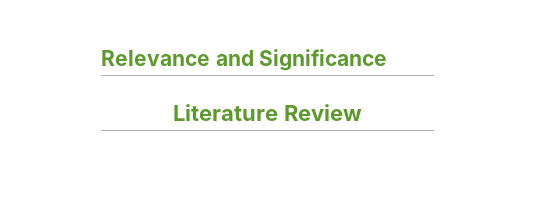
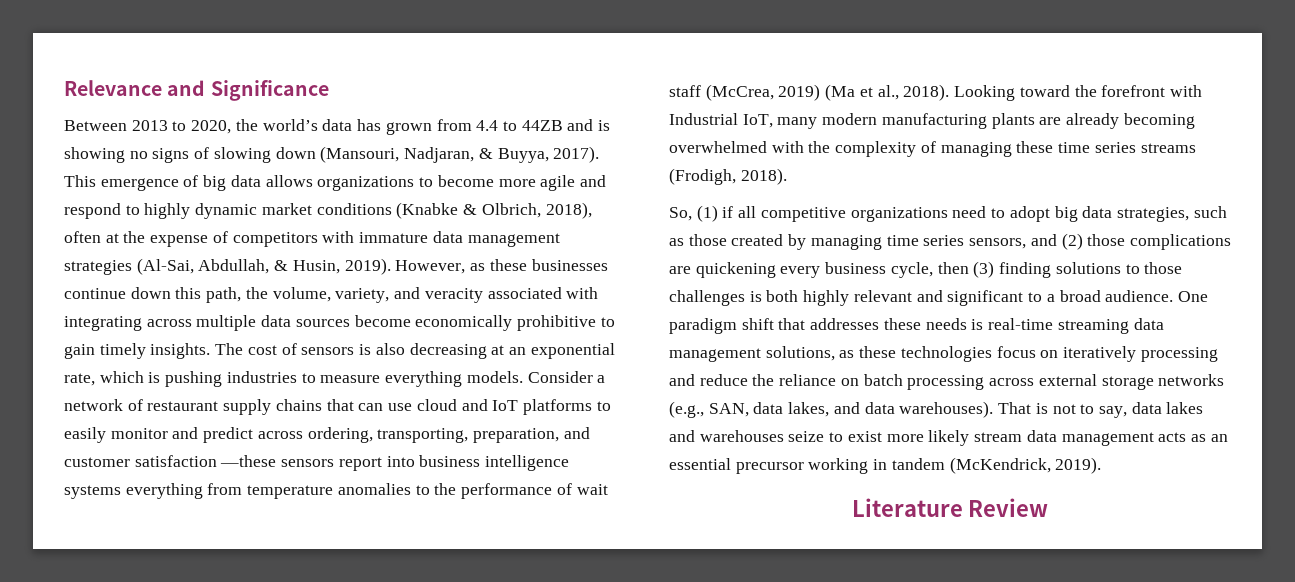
(388, 60) none -> [64,119,611,135] [64,146,600,163] [64,175,606,191] [64,202,592,219] [64,231,560,247] [64,258,608,275] [64,287,599,303] [64,315,615,331] [64,343,615,359] [64,371,606,387] [64,399,611,415] [64,427,590,443] [64,455,570,471] [64,483,608,499] [669,84,1202,101] [669,113,1195,129] [669,141,1196,157] [669,168,787,185] [669,205,1227,222] [669,233,1231,250] [669,261,1183,278] [669,290,1208,306] [669,318,1164,334] [669,346,1218,362] [669,374,1225,390] [669,401,1204,418] [669,430,1228,446] [669,457,1102,474] // Between 2013 to 2020, the world’s data has grown from 4.4 to 44ZB and is showing no signs of slowing down (Mansouri, Nadjaran, & Buyya, 2017). This emergence of big data allows organizations to become more agile and respond to highly dynamic market conditions (Knabke & Olbrich, 2018), often at the expense of competitors with immature data management strategies (Al-Sai, Abdullah, & Husin, 2019). However, as these businesses continue down this path, the volume, variety, and veracity associated with integrating across multiple data sources become economically prohibitive to gain timely insights. The cost of sensors is also decreasing at an exponential rate, which is pushing industries to measure everything models. Consider a network of restaurant supply chains that can use cloud and IoT platforms to easily monitor and predict across ordering, transporting, preparation, and customer satisfaction —these sensors report into business intelligence systems everything from temperature anomalies to the performance of wait staff (McCrea, 2019) (Ma et al., 2018). Looking toward the forefront with Industrial IoT, many modern manufacturing plants are already becoming overwhelmed with the complexity of managing these time series streams (Frodigh, 2018). // So, (1) if all competitive organizations need to adopt big data strategies, such as those created by managing time series sensors, and (2) those complications are quickening every business cycle, then (3) finding solutions to those challenges is both highly relevant and significant to a broad audience. One paradigm shift that addresses these needs is real-time streaming data management solutions, as these technologies focus on iteratively processing and reduce the reliance on batch processing across external storage networks (e.g., SAN, data lakes, and data warehouses). That is not to say, data lakes and warehouses seize to exist more likely stream data management acts as an essential precursor working in tandem (McKendrick, 2019).

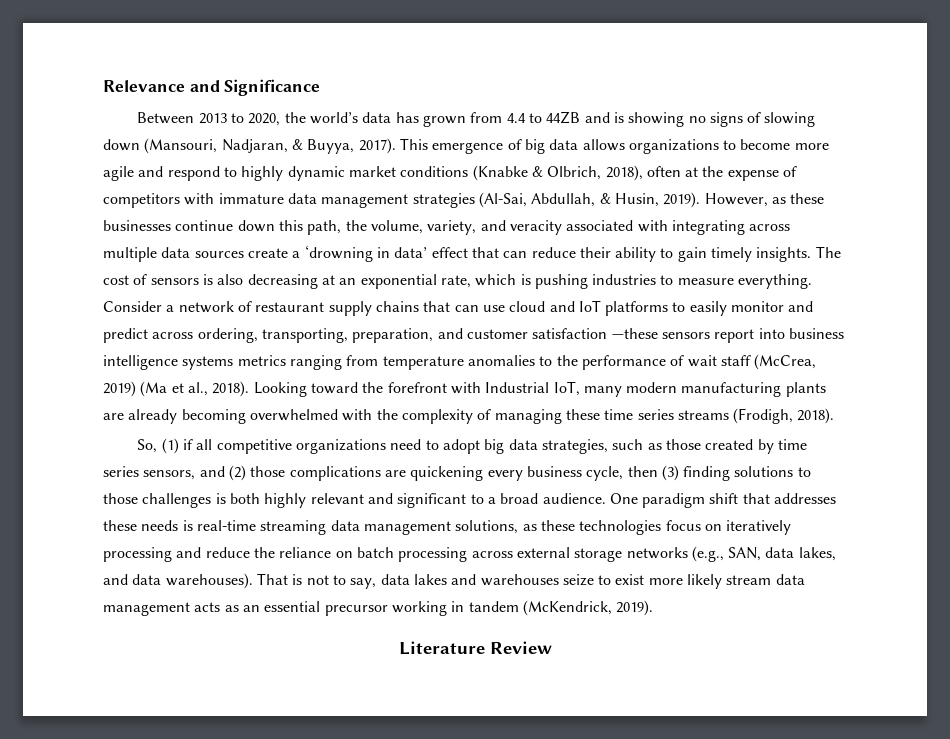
[354,315,597,331] become economically prohibitive -> [247,245,657,262] create a ‘drowning in data’ effect that can reduce their ability
[385,371,523,387] everything models. -> [738,274,813,289] everything.
[125,483,203,499] everything -> [237,355,342,370] metrics ranging
[810,235,882,250] managing -> (774, 446) none

